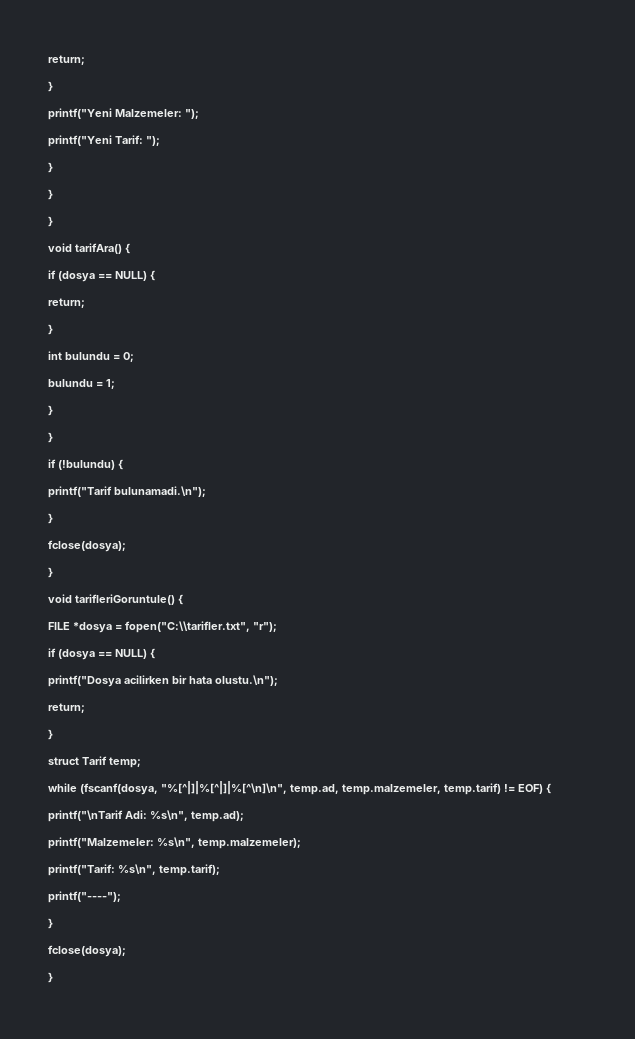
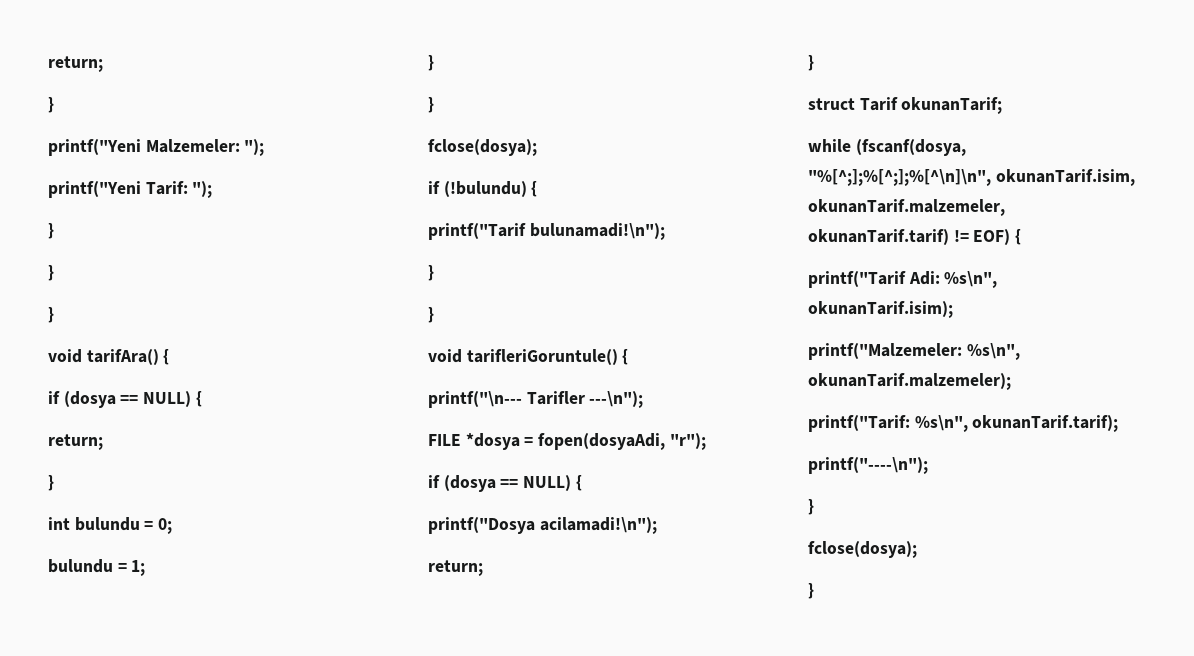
(53, 437) none -> [428,139,537,156] // fclose(dosya);
[114,486,206,497] [48,513,53,524] [48,540,126,552] bulunamadi.\n"); // } // fclose(dosya); -> [529,223,665,240] [428,265,434,281] bulunamadi!\n"); // }
(183, 599) none -> [428,391,644,408] // printf("\n--- Tarifler ---\n");
[125,621,250,633] fopen("C:\\tarifler.txt", -> [538,433,666,450] fopen(dosyaAdi,
[124,675,278,686] acilirken bir hata olustu.\n"); -> [539,517,657,534] acilamadi!\n");
[109,757,141,768] temp; -> [901,97,1003,114] okunanTarif;
[161,781,501,795] "%[^|]|%[^|]|%[^\n]\n", temp.ad, temp.malzemeler, temp.tarif) -> [808,169,1135,186] [808,199,1005,216] [808,229,949,245] "%[^;];%[^;];%[^\n]\n", okunanTarif.isim, okunanTarif.malzemeler, okunanTarif.tarif)
[48,810,123,822] printf("\nTarif -> [808,271,906,288] printf("Tarif
[191,811,244,822] temp.ad); -> [808,301,953,318] okunanTarif.isim);
[198,838,301,849] temp.malzemeler); -> [808,373,1011,390] okunanTarif.malzemeler);
[159,864,220,876] [48,891,121,903] temp.tarif); // printf("----"); -> [972,415,1119,432] [808,457,928,474] okunanTarif.tarif); // printf("----\n");

